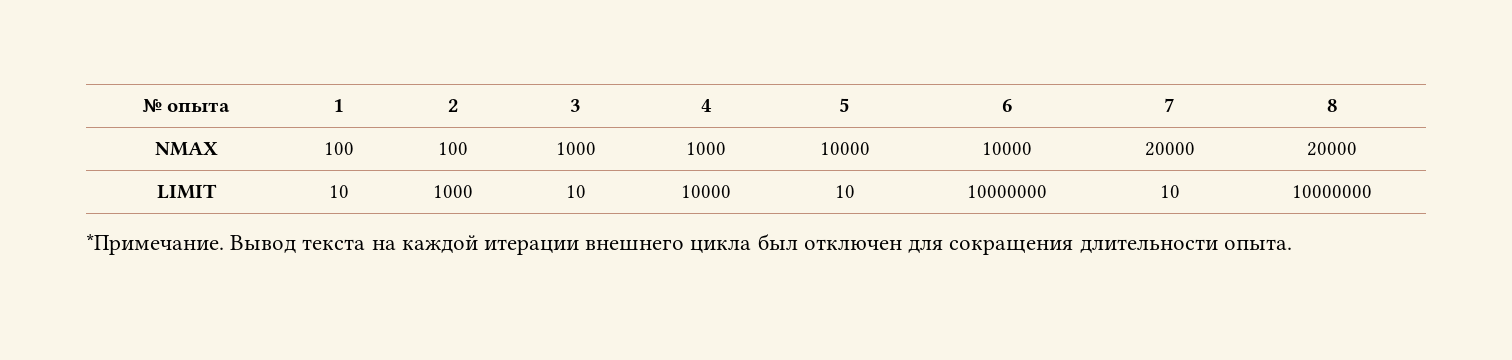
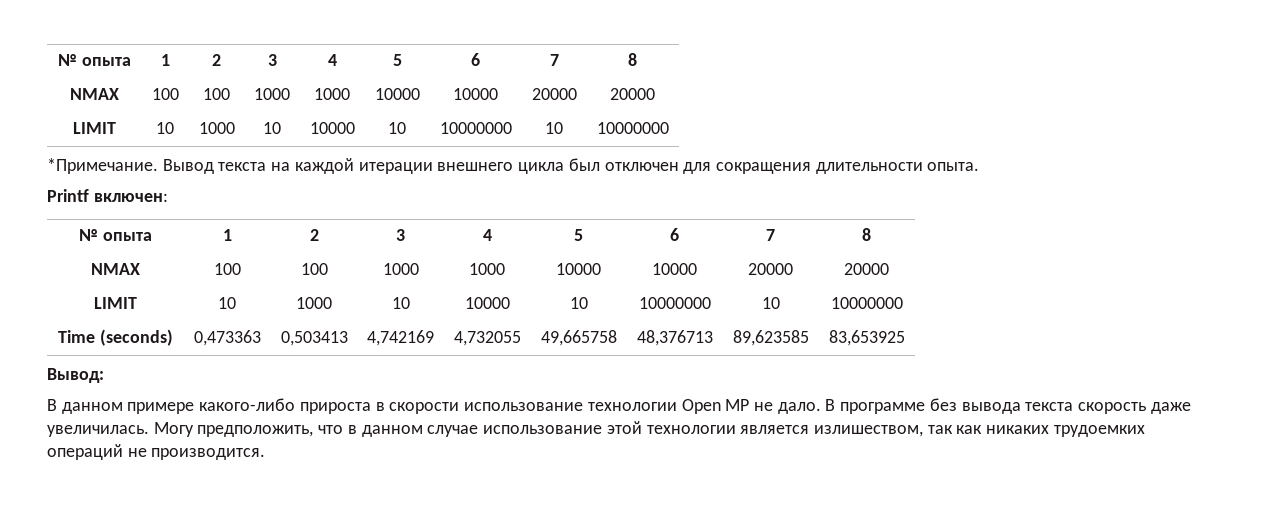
(1292, 244) none -> [47,189,168,202] [79,229,152,241] [222,229,232,241] [309,229,319,241] [396,229,405,241] [482,229,492,241] [574,229,583,241] [670,228,679,241] [766,229,775,241] [862,228,871,241] [91,263,140,275] [213,263,241,275] [300,263,328,275] [382,263,419,275] [469,263,505,275] [556,263,601,275] [652,263,697,275] [748,263,793,275] [844,263,889,275] [94,297,137,309] [218,297,236,309] [296,297,332,309] [391,297,410,309] [464,297,510,309] [569,297,588,309] [638,297,711,309] [761,297,780,309] [830,297,903,309] [58,329,173,346] [193,330,261,346] [280,331,348,346] [367,330,434,346] [453,331,521,346] [540,330,617,346] [636,330,713,346] [732,330,809,346] [828,330,905,346] [47,368,104,383] [47,398,1191,414] [47,421,1145,437] [47,444,266,460] // Printf включен: // № опыта | 1 | 2 | 3 | 4 | 5 | 6 | 7 | 8 // NMAX | 100 | 100 | 1000 | 1000 | 10000 | 10000 | 20000 | 20000 // LIMIT | 10 | 1000 | 10 | 10000 | 10 | 10000000 | 10 | 10000000 // Time (seconds) | 0,473363 | 0,503413 | 4,742169 | 4,732055 | 49,665758 | 48,376713 | 89,623585 | 83,653925 // Вывод: // В данном примере какого-либо прироста в скорости использование технологии Open MP не дало. В программе без вывода текста скорость даже увеличилась. Могу предположить, что в данном случае использование этой технологии является излишеством, так как никаких трудоемких операций не производится.

